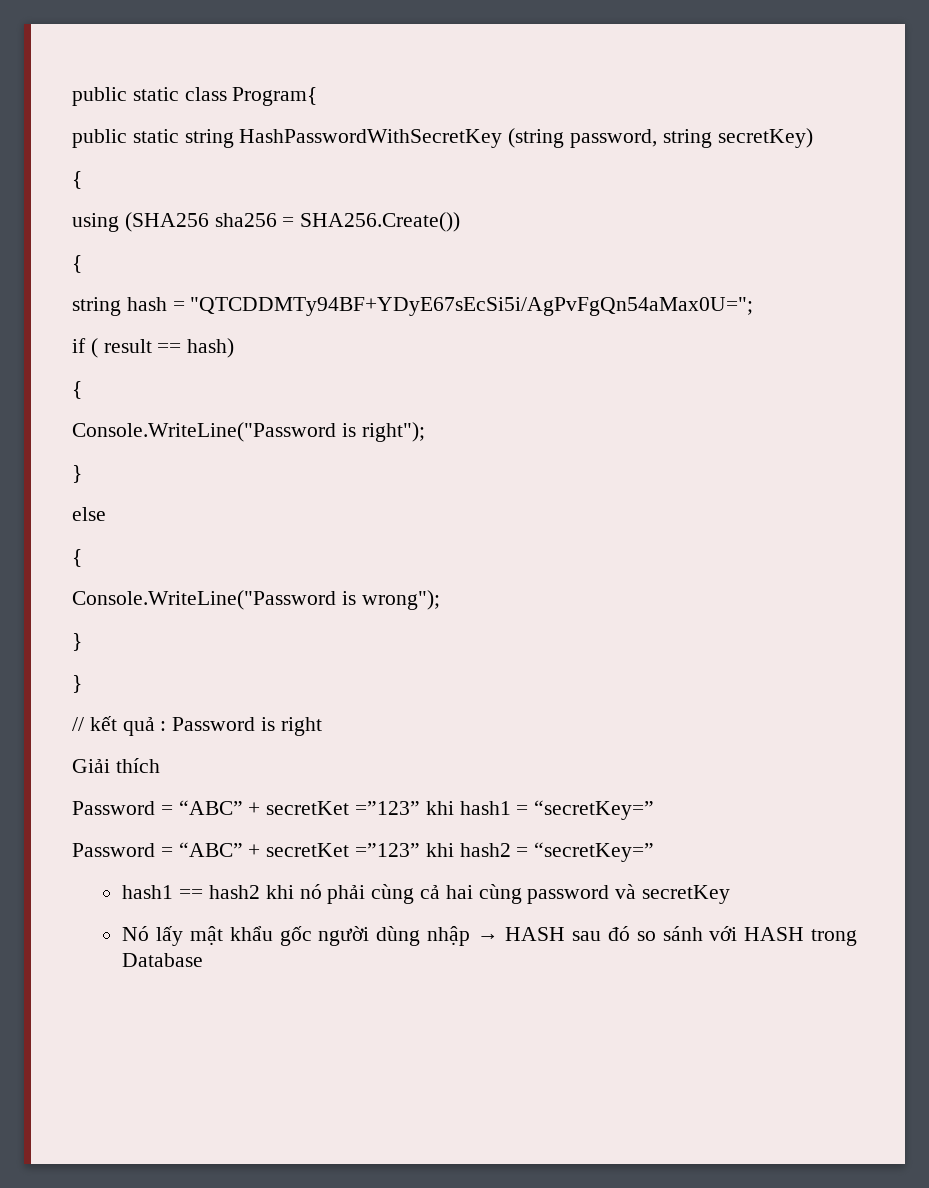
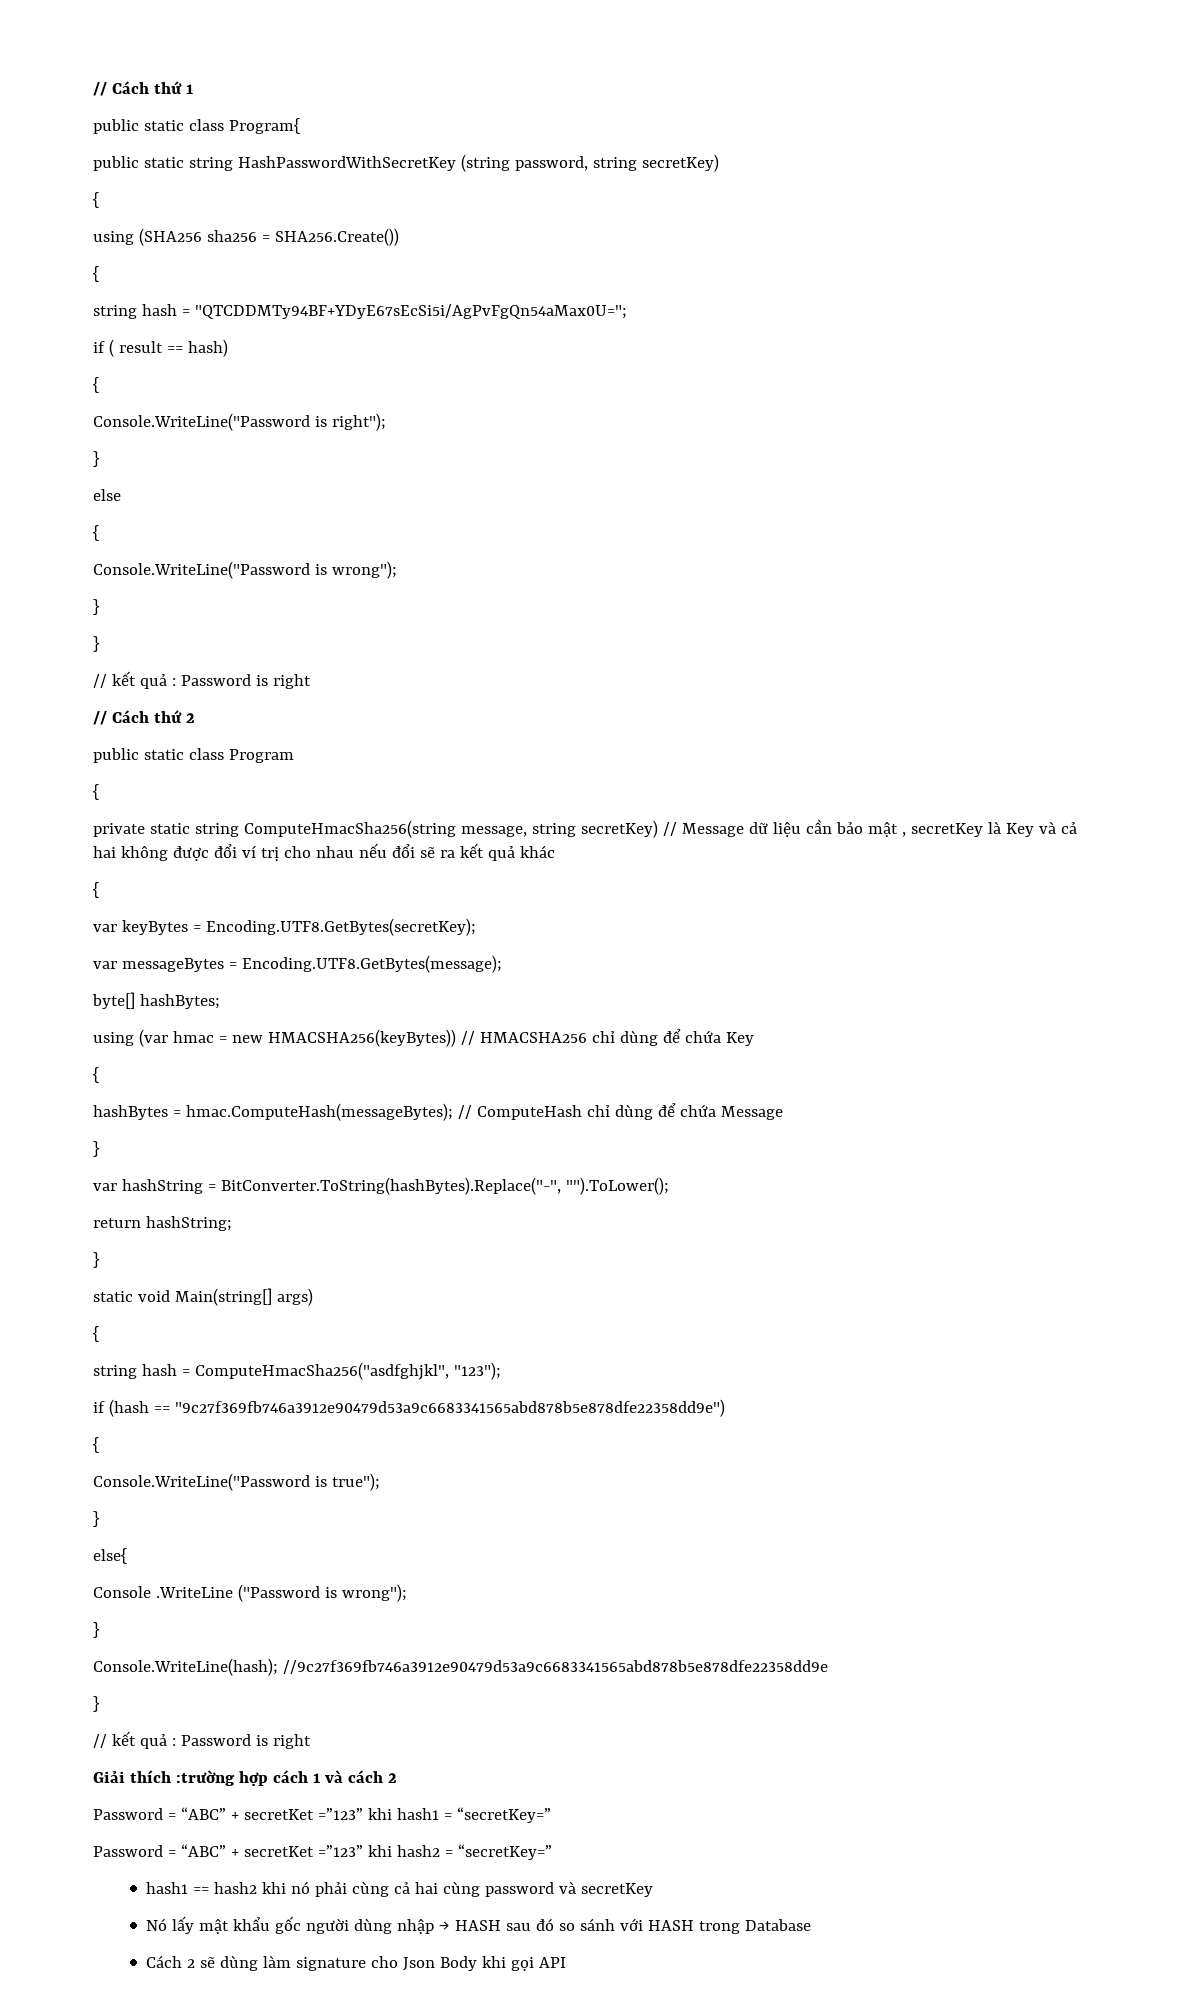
(72, 96) none -> [93,81,193,96] // Cách thứ 1 //
[72,758,160,773] Giải thích -> [93,710,195,725] [93,748,294,763] [93,784,99,800] [93,819,1077,838] [93,843,555,861] [93,882,99,898] [93,918,476,936] [93,955,502,973] [92,992,220,1009] [93,1029,754,1047] [93,1067,99,1083] [93,1103,783,1121] [93,1141,99,1157] [93,1177,669,1195] [93,1216,232,1231] [93,1252,99,1268] [93,1288,313,1306] [93,1326,99,1342] [93,1362,501,1380] [93,1399,725,1417] [93,1437,99,1453] [93,1473,380,1491] [93,1511,99,1527] [93,1548,127,1564] [93,1584,407,1602] [93,1622,99,1638] [93,1658,828,1676] [93,1696,99,1712] [93,1731,311,1749] [93,1770,397,1786] // Cách thứ 2 // public static class Program // { // private static string ComputeHmacSha256(string message, string secretKey) // Message dữ liệu cần bảo mật , secretKey là Key và cả hai không được đổi ví trị cho nhau nếu đổi sẽ ra kết quả khác // { // var keyBytes = Encoding.UTF8.GetBytes(secretKey); // var messageBytes = Encoding.UTF8.GetBytes(message); // byte[] hashBytes; // using (var hmac = new HMACSHA256(keyBytes)) // HMACSHA256 chỉ dùng để chứa Key // { // hashBytes = hmac.ComputeHash(messageBytes); // ComputeHash chỉ dùng để chứa Message // } // var hashString = BitConverter.ToString(hashBytes).Replace("-", "").ToLower(); // return hashString; // } // static void Main(string[] args) // { // string hash = ComputeHmacSha256("asdfghjkl", "123"); // if (hash == "9c27f369fb746a3912e90479d53a9c6683341565abd878b5e878dfe22358dd9e") // { // Console.WriteLine("Password is true"); // } // else{ // Console .WriteLine ("Password is wrong"); // } // Console.WriteLine(hash); //9c27f369fb746a3912e90479d53a9c6683341565abd878b5e878dfe22358dd9e // } // // kết quả : Password is right // Giải thích :trường hợp cách 1 và cách 2
(204, 960) none -> [146,1955,567,1971] // Cách 2 sẽ dùng làm signature cho Json Body khi gọi API

